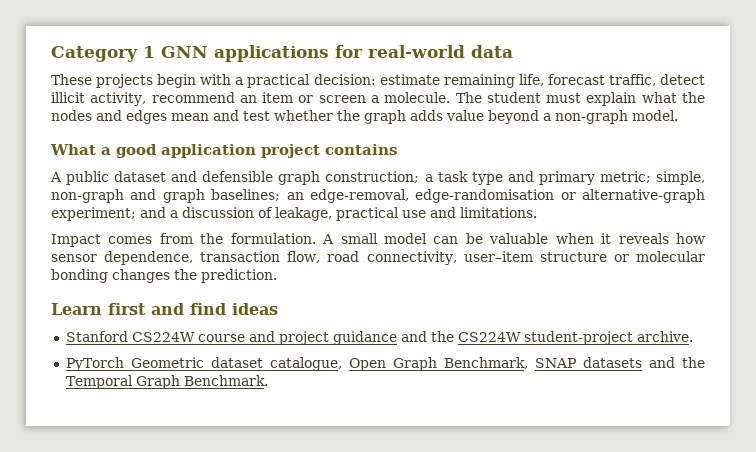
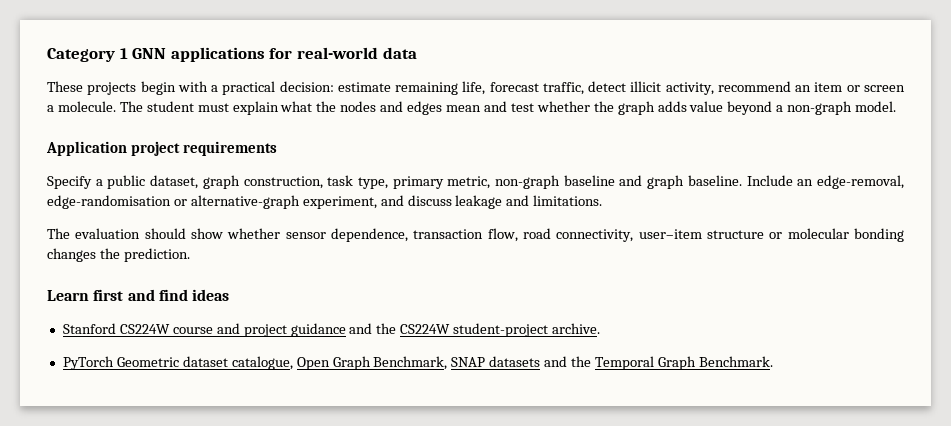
[50,144,397,158] [50,171,706,185] [51,189,281,203] What a good application project contains // A public dataset and defensible graph construction; a task type and primary metric; simple, non-graph and graph baselines; -> [46,141,278,156] [47,175,793,189] Application project requirements // Specify a public dataset, graph construction, task type, primary metric, non-graph baseline and graph baseline. Include
[51,207,537,221] [51,233,706,247] experiment; and a discussion of leakage, practical use and limitations. // Impact comes from the formulation. A small model can be valuable when it reveals how -> [302,195,603,209] [47,228,281,239] experiment, and discuss leakage and limitations. // The evaluation should show whether

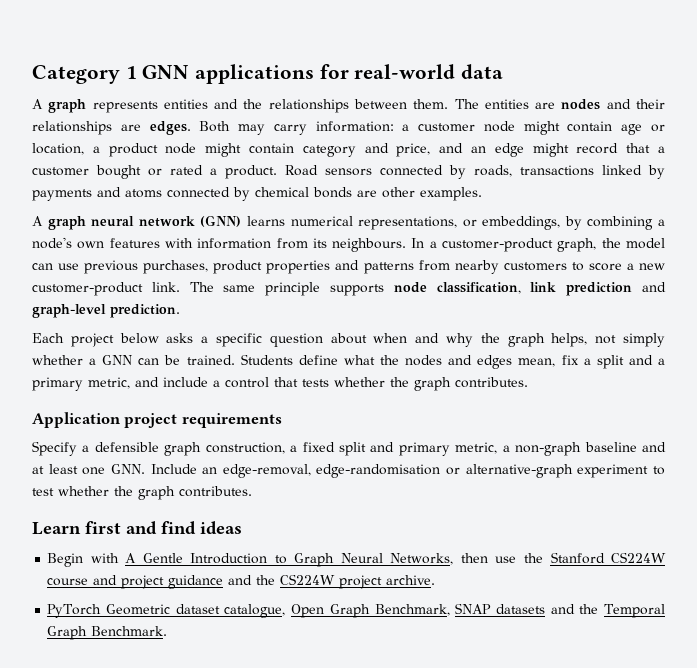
[47,81,906,95] [47,101,279,115] These projects begin with a practical decision: estimate remaining life, forecast traffic, detect illicit activity, recommend an item or screen a molecule. The student must explain -> [32,99,666,113] [32,121,665,135] [32,143,665,157] [32,165,665,179] [32,187,482,201] [32,215,666,230] [32,237,665,252] [32,260,665,274] [32,282,666,296] [32,304,180,318] [32,333,665,347] [32,354,338,365] A graph represents entities and the relationships between them. The entities are nodes and their relationships are edges. Both may carry information: a customer node might contain age or location, a product node might contain category and price, and an edge might record that a customer bought or rated a product. Road sensors connected by roads, transactions linked by payments and atoms connected by chemical bonds are other examples. // A graph neural network (GNN) learns numerical representations, or embeddings, by combining a node's own features with information from its neighbours. In a customer-product graph, the model can use previous purchases, product properties and patterns from nearby customers to score a new customer-product link. The same principle supports node classification, link prediction and graph-level prediction. // Each project below asks a specific question about when and why the graph helps, not simply whether a GNN can be trained. Students define
[446,101,897,115] mean and test whether the graph adds value beyond a non-graph model. -> [518,355,665,369] [32,377,528,391] mean, fix a split and a primary metric, and include a control that tests whether the graph contributes.
[107,175,491,189] public dataset, graph construction, task type, primary metric, -> [94,442,510,456] defensible graph construction, a fixed split and primary metric, a
[647,175,742,189] graph baseline. -> [32,464,145,475] at least one GNN.
[302,195,603,209] [47,228,905,242] [47,248,190,262] experiment, and discuss leakage and limitations. // The evaluation should show whether sensor dependence, transaction flow, road connectivity, user–item structure or molecular bonding changes the prediction. -> [577,464,665,478] [32,486,252,500] experiment to test whether the graph contributes.
(230, 295) none -> [47,553,543,567] Begin with A Gentle Introduction to Graph Neural Networks, then use the
[453,323,549,337] student-project -> [339,575,383,589] project

